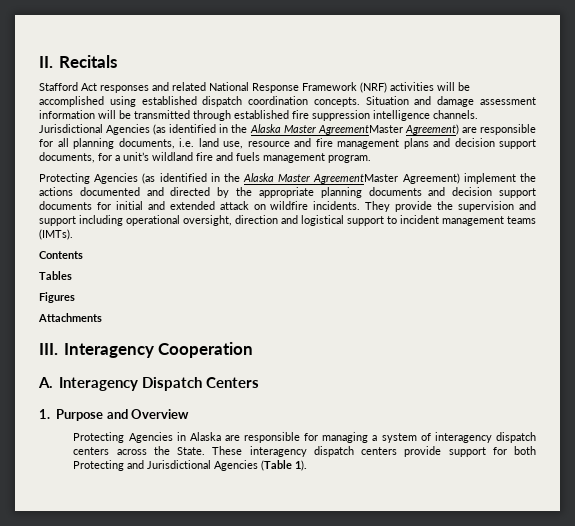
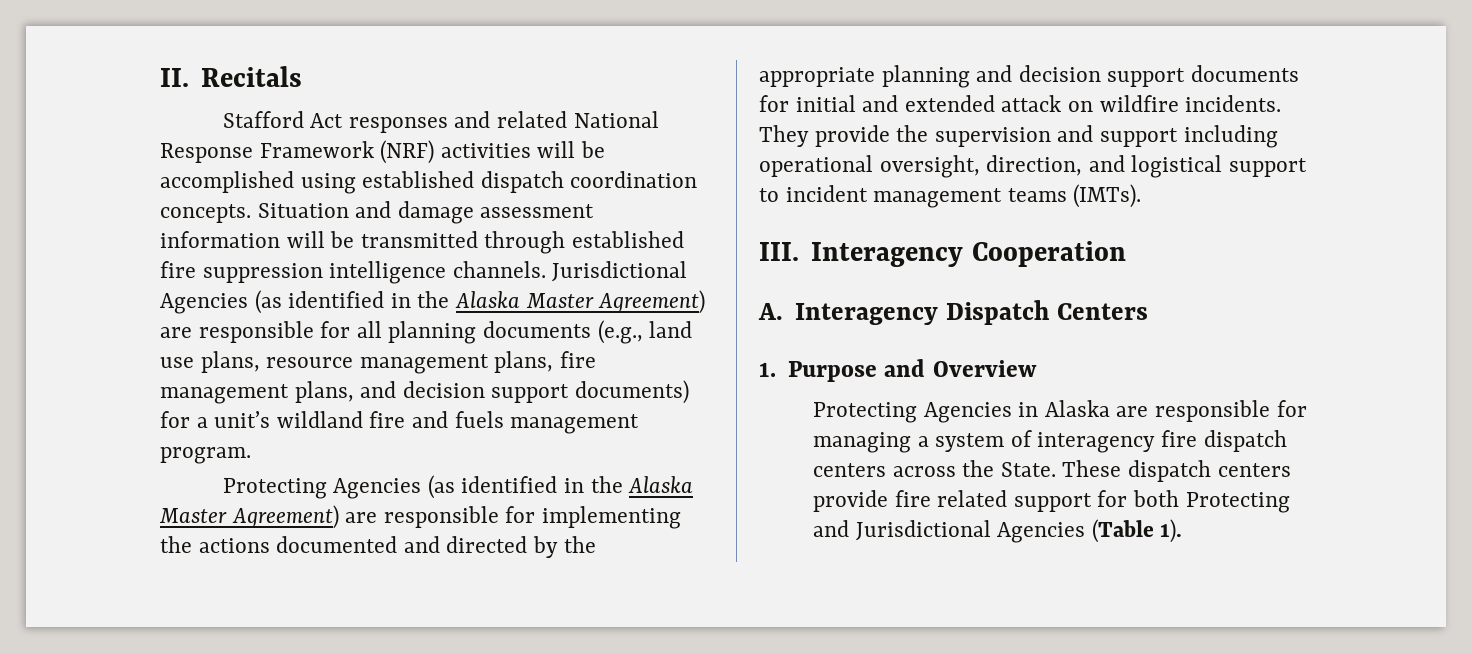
[317,125,403,135] AgreementMaster -> (594, 300) none
[118,138,311,149] documents, i.e. land use, resource and -> [483,320,693,344] [160,351,554,374] documents (e.g., land use plans, resource management plans,
[403,138,536,149] [39,152,95,163] plans and decision support documents, -> [294,380,690,404] plans, and decision support documents)
[313,173,516,184] AgreementMaster Agreement) implement -> [231,505,682,529] Agreement) are responsible for implementing
[368,187,422,196] documents -> (970, 76) none
[235,215,278,224] direction -> [986,155,1083,176] direction,
[39,251,83,259] [39,271,72,280] [39,292,75,303] [38,313,102,322] // Contents // Tables // Figures // Attachments -> (1142, 196) none
(492, 437) none -> [1161,430,1198,447] fire
[249,446,307,457] interagency -> (1122, 468) none
(442, 451) none -> [894,490,1008,507] fire related

